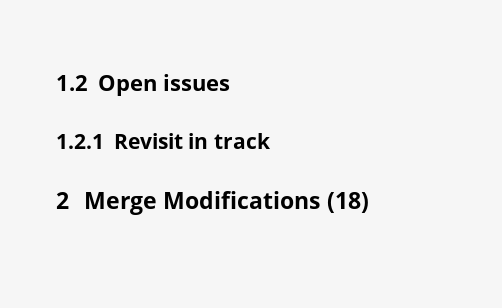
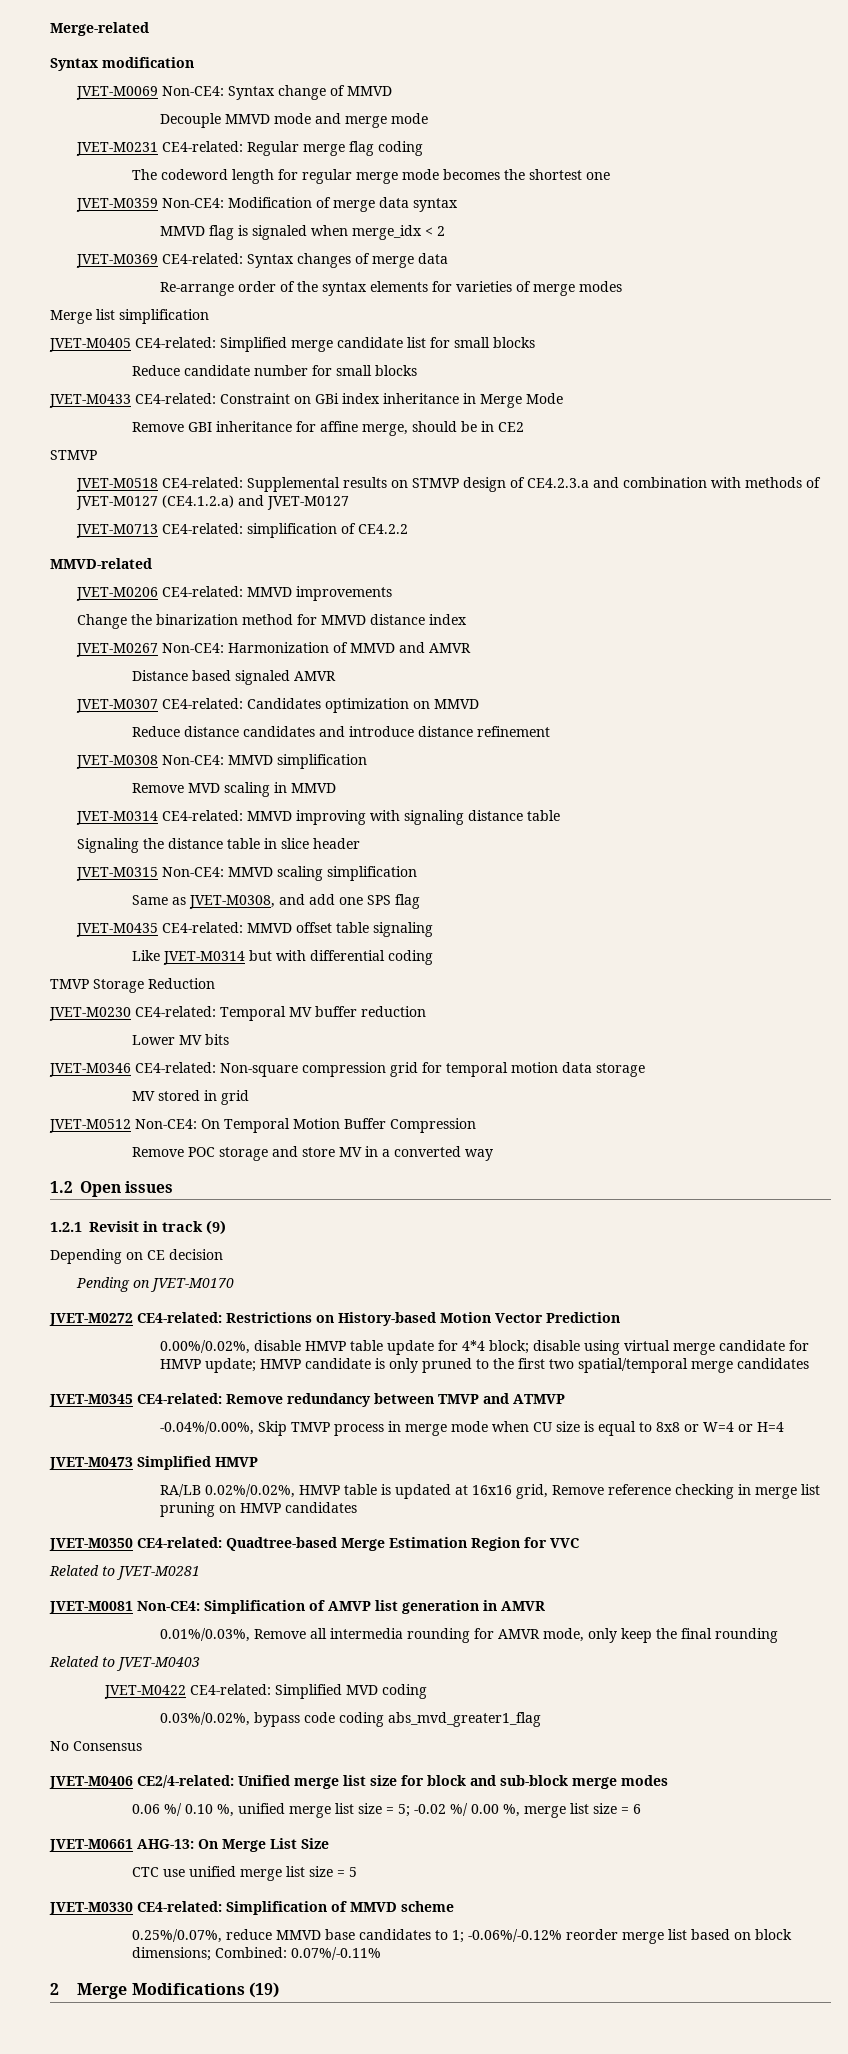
(56, 83) none -> [50,22,149,36] [50,57,194,71] [76,85,393,100] [159,113,428,128] [76,141,424,156] [132,169,611,184] [76,197,459,212] [159,225,445,240] [76,253,449,268] [159,281,622,296] [50,309,209,324] [49,337,535,352] [132,365,418,376] [49,393,563,408] [132,421,525,436] [50,450,97,460] [76,477,822,492] [76,495,350,510] [76,523,409,538] [50,558,152,569] [76,586,393,601] [77,614,468,629] [76,642,472,657] [132,670,337,685] [76,698,480,713] [132,726,551,737] [76,754,368,769] [132,782,337,797] [76,810,561,825] [77,838,361,853] [76,866,418,881] [132,894,421,909] [76,922,434,937] [132,950,434,965] [50,978,215,993] [49,1006,426,1021] [132,1034,230,1045] [49,1062,645,1077] [132,1090,250,1105] [49,1118,476,1133] [132,1146,494,1161] Merge-related // Syntax modification // JVET-M0069 Non-CE4: Syntax change of MMVD // Decouple MMVD mode and merge mode // JVET-M0231 CE4-related: Regular merge flag coding // The codeword length for regular merge mode becomes the shortest one // JVET-M0359 Non-CE4: Modification of merge data syntax // MMVD flag is signaled when merge_idx < 2 // JVET-M0369 CE4-related: Syntax changes of merge data // Re-arrange order of the syntax elements for varieties of merge modes // Merge list simplification // JVET-M0405 CE4-related: Simplified merge candidate list for small blocks // Reduce candidate number for small blocks // JVET-M0433 CE4-related: Constraint on GBi index inheritance in Merge Mode // Remove GBI inheritance for affine merge, should be in CE2 // STMVP // JVET-M0518 CE4-related: Supplemental results on STMVP design of CE4.2.3.a and combination with methods of JVET-M0127 (CE4.1.2.a) and JVET-M0127 // JVET-M0713 CE4-related: simplification of CE4.2.2 // MMVD-related // JVET-M0206 CE4-related: MMVD improvements // Change the binarization method for MMVD distance index // JVET-M0267 Non-CE4: Harmonization of MMVD and AMVR // Distance based signaled AMVR // JVET-M0307 CE4-related: Candidates optimization on MMVD // Reduce distance candidates and introduce distance refinement // JVET-M0308 Non-CE4: MMVD simplification // Remove MVD scaling in MMVD // JVET-M0314 CE4-related: MMVD improving with signaling distance table // Signaling the distance table in slice header // JVET-M0315 Non-CE4: MMVD scaling simplification // Same as JVET-M0308, and add one SPS flag // JVET-M0435 CE4-related: MMVD offset table signaling // Like JVET-M0314 but with differential coding // TMVP Storage Reduction // JVET-M0230 CE4-related: Temporal MV buffer reduction // Lower MV bits // JVET-M0346 CE4-related: Non-square compression grid for temporal motion data storage // MV stored in grid // JVET-M0512 Non-CE4: On Temporal Motion Buffer Compression // Remove POC storage and store MV in a converted way //
(271, 141) none -> [206,1220,226,1235] [50,1249,223,1264] [76,1277,235,1292] [49,1312,620,1326] [159,1340,809,1355] [159,1358,809,1373] [49,1393,565,1407] [159,1421,784,1436] [49,1456,258,1470] [159,1484,820,1499] [159,1502,357,1517] [49,1537,579,1551] [49,1565,200,1580] [49,1600,545,1614] [159,1628,778,1643] [49,1656,200,1671] [103,1684,427,1699] [159,1712,541,1727] [50,1741,142,1751] [49,1775,668,1789] [132,1803,642,1818] [49,1838,329,1852] [132,1866,358,1881] [49,1901,454,1915] [132,1929,793,1944] [132,1947,382,1961] (9) // Depending on CE decision // Pending on JVET-M0170 // JVET-M0272 CE4-related: Restrictions on History-based Motion Vector Prediction // 0.00%/0.02%, disable HMVP table update for 4*4 block; disable using virtual merge candidate for HMVP update; HMVP candidate is only pruned to the first two spatial/temporal merge candidates // JVET-M0345 CE4-related: Remove redundancy between TMVP and ATMVP // -0.04%/0.00%, Skip TMVP process in merge mode when CU size is equal to 8x8 or W=4 or H=4 // JVET-M0473 Simplified HMVP // RA/LB 0.02%/0.02%, HMVP table is updated at 16x16 grid, Remove reference checking in merge list pruning on HMVP candidates // JVET-M0350 CE4-related: Quadtree-based Merge Estimation Region for VVC // Related to JVET-M0281 // JVET-M0081 Non-CE4: Simplification of AMVP list generation in AMVR // 0.01%/0.03%, Remove all intermedia rounding for AMVR mode, only keep the final rounding // Related to JVET-M0403 // JVET-M0422 CE4-related: Simplified MVD coding // 0.03%/0.02%, bypass code coding abs_mvd_greater1_flag // No Consensus // JVET-M0406 CE2/4-related: Unified merge list size for block and sub-block merge modes // 0.06 %/ 0.10 %, unified merge list size = 5; -0.02 %/ 0.00 %, merge list size = 6 // JVET-M0661 AHG-13: On Merge List Size // CTC use unified merge list size = 5 // JVET-M0330 CE4-related: Simplification of MMVD scheme // 0.25%/0.07%, reduce MMVD base candidates to 1; -0.06%/-0.12% reorder merge list based on block dimensions; Combined: 0.07%/-0.11%
[326,192,369,213] (18) -> [249,1982,280,1998] (19)

